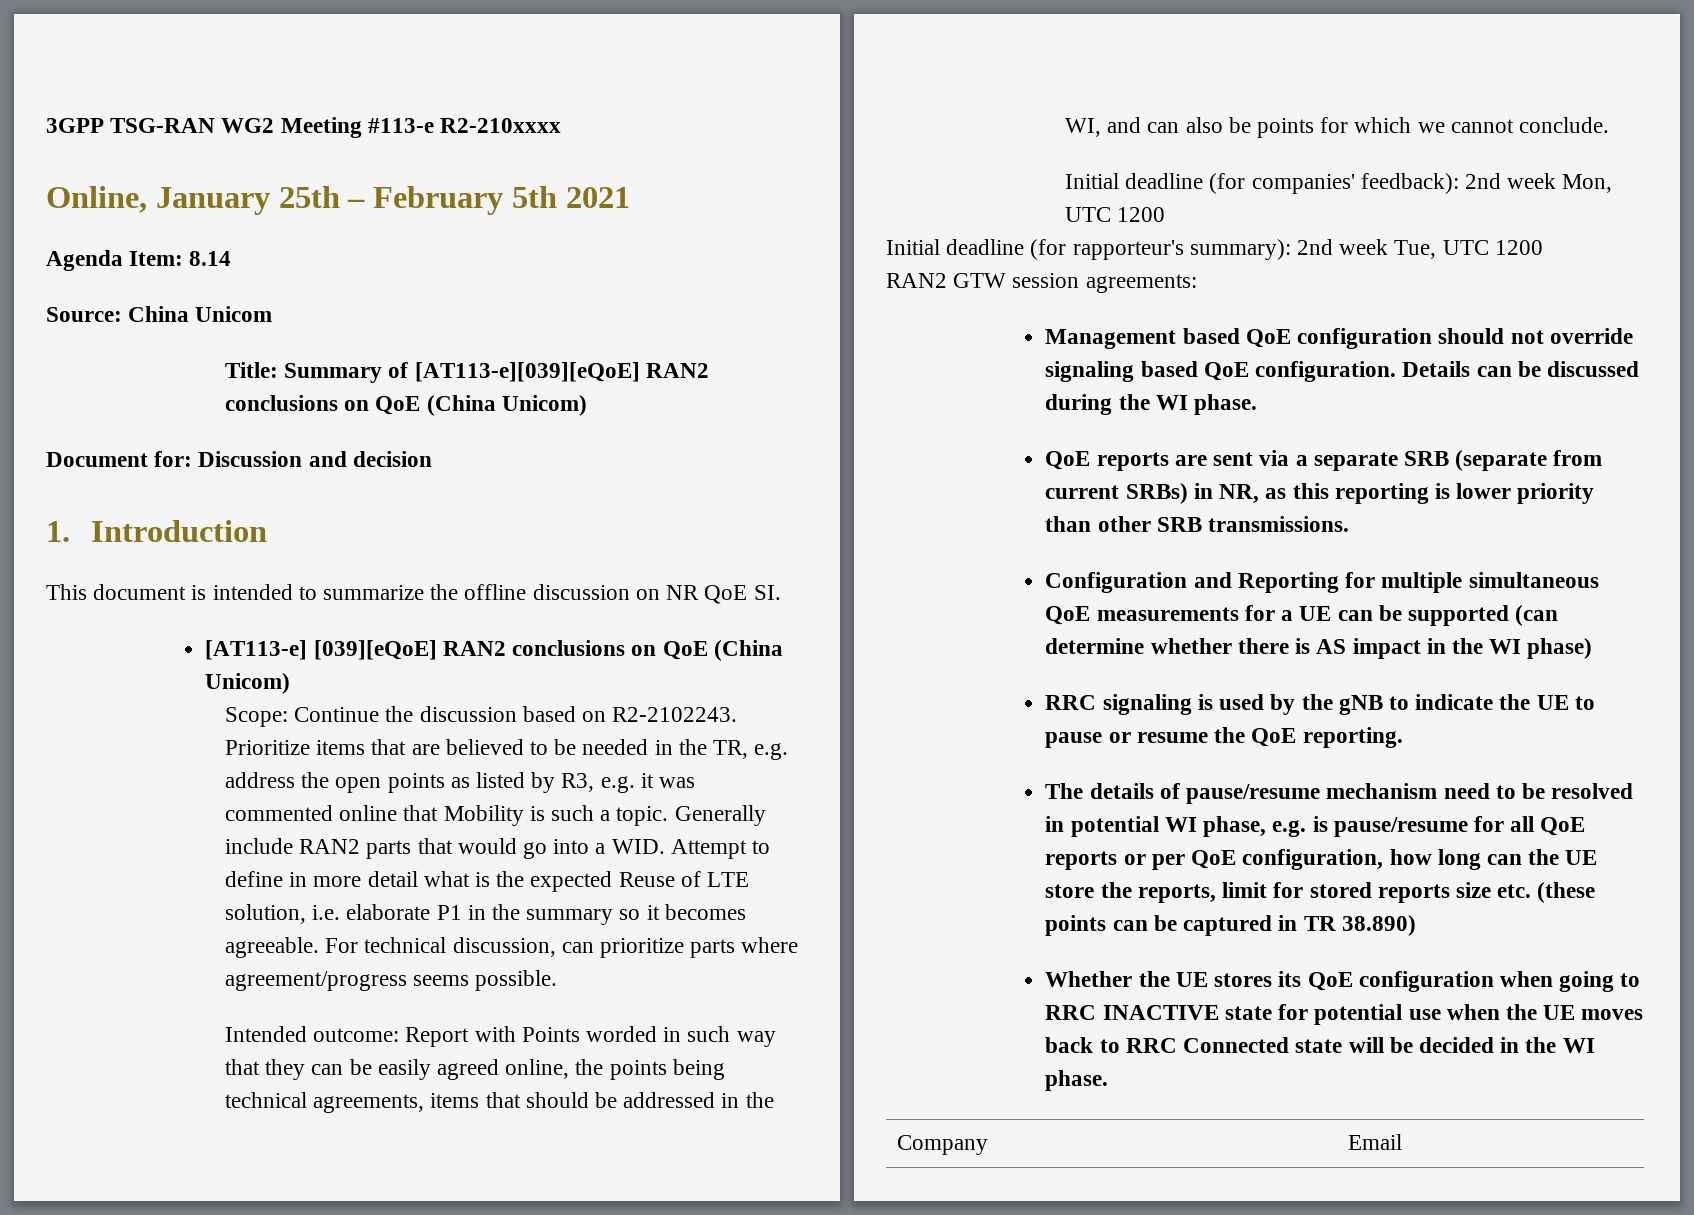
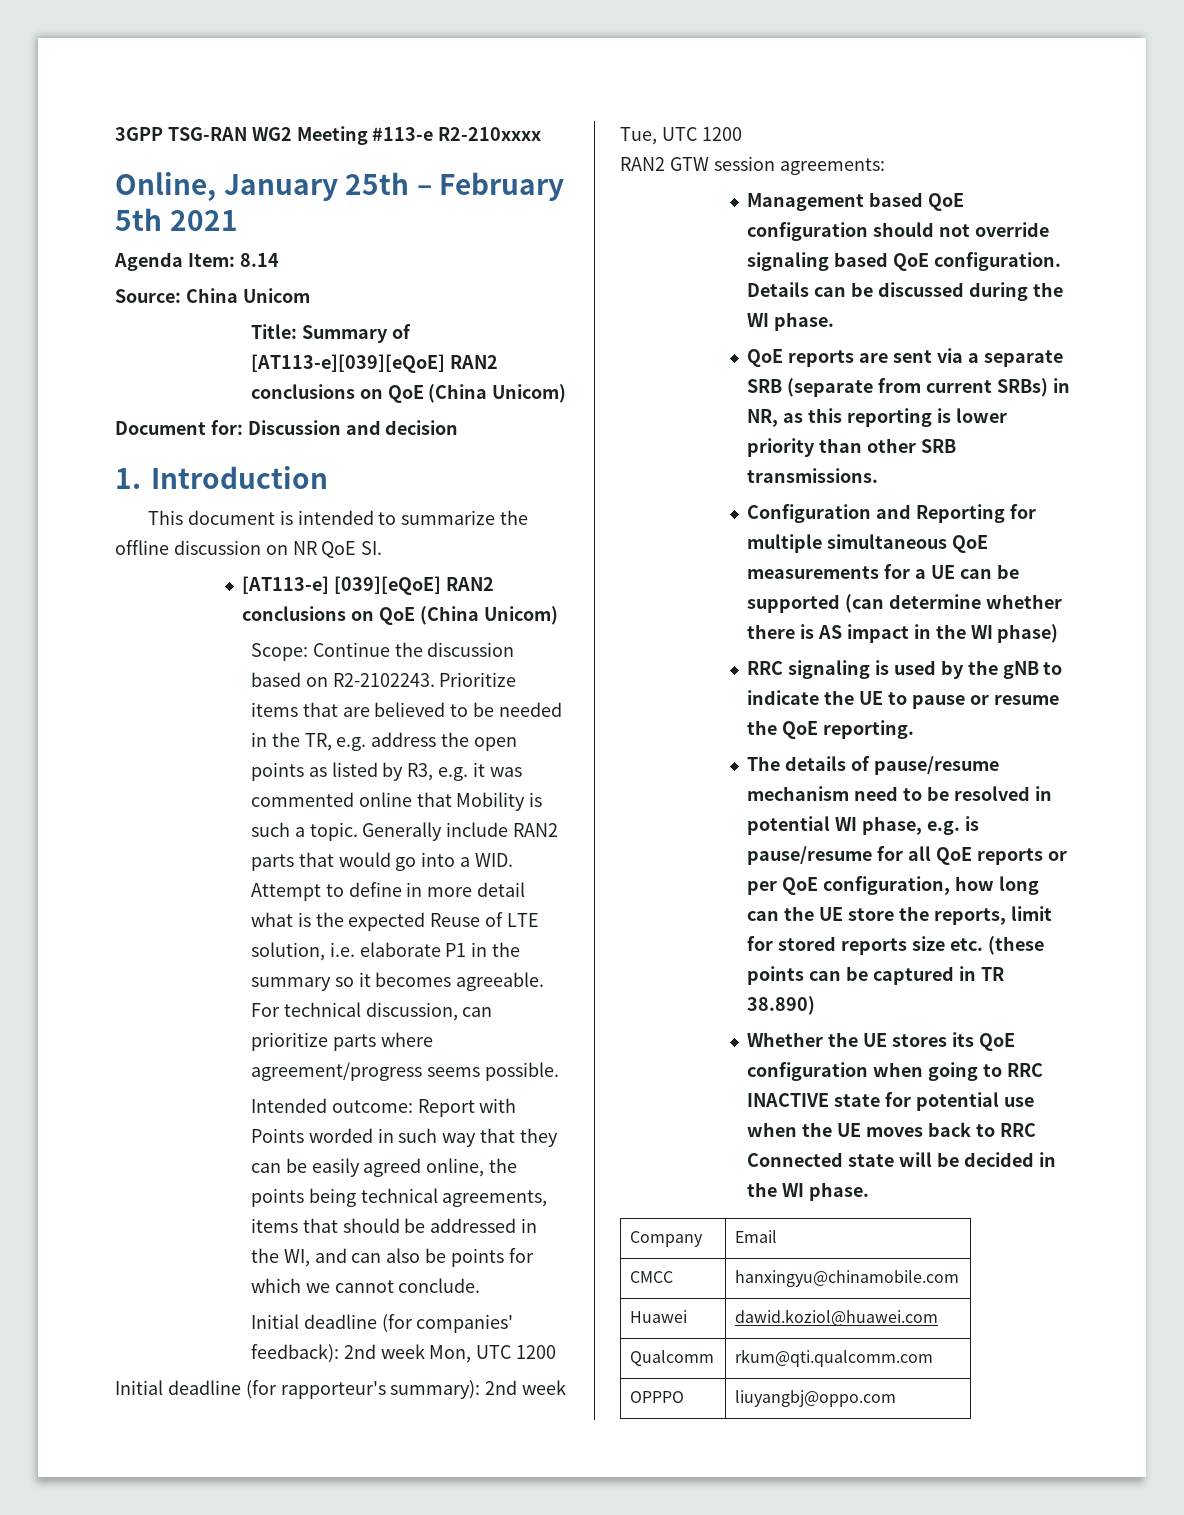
(1402, 1142) none -> [630,1271,674,1283] [735,1270,960,1287] [630,1310,688,1323] [735,1309,939,1326] [630,1350,715,1366] [735,1349,934,1367] [630,1391,685,1403] [735,1390,897,1407] // CMCC | hanxingyu@chinamobile.com // Huawei | dawid.koziol@huawei.com // Qualcomm | rkum@qti.qualcomm.com // OPPPO | liuyangbj@oppo.com

